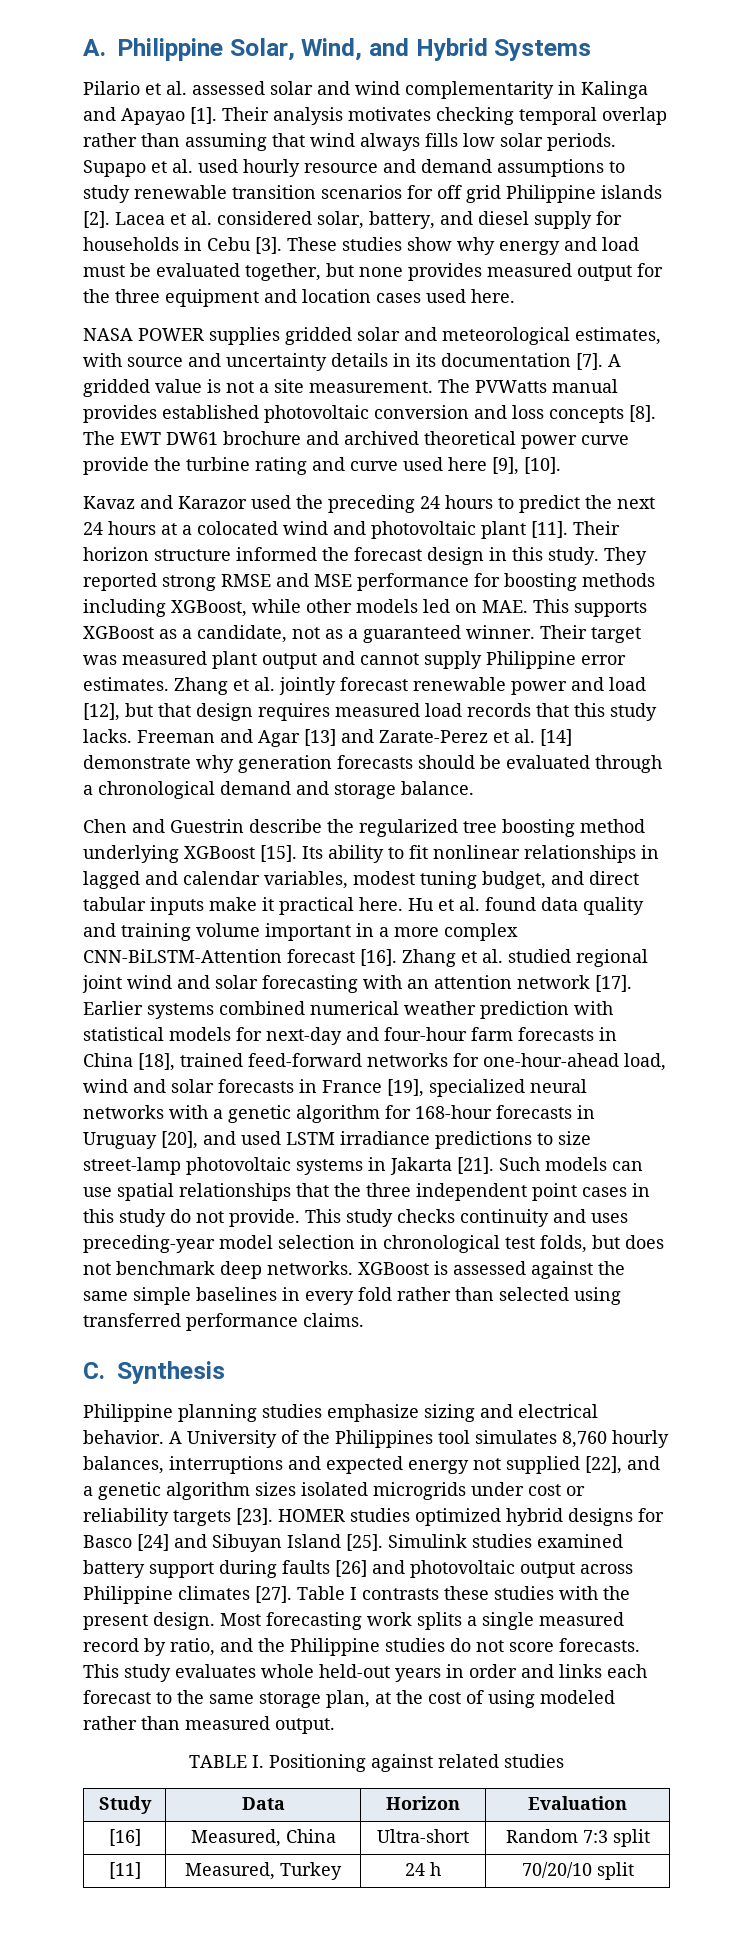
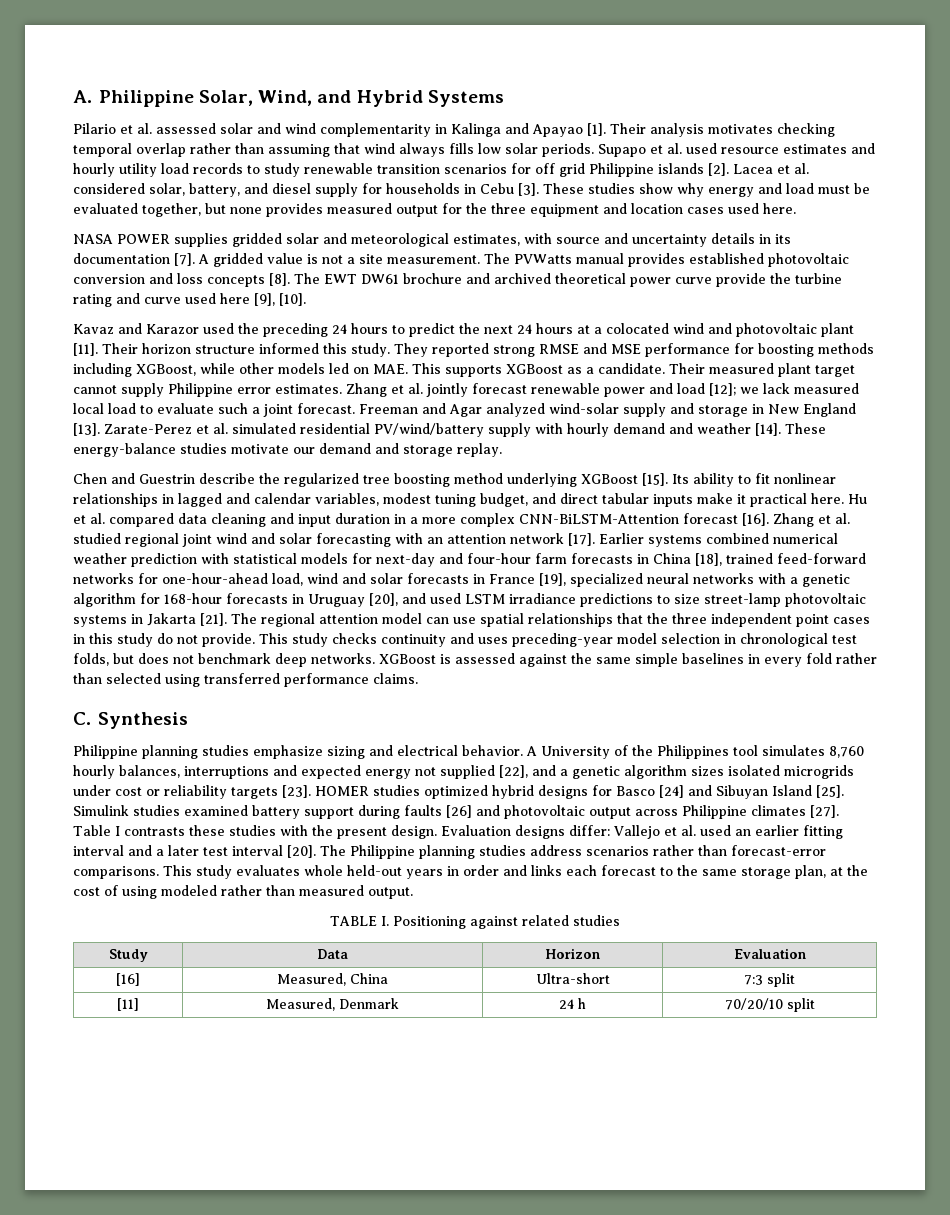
[243,159,604,177] hourly resource and demand assumptions -> [721,143,875,154] [73,163,243,177] resource estimates and hourly utility load records
[322,547,507,565] the forecast design in -> (319, 348) none
[197,625,641,643] [83,651,355,669] candidate, not as a guaranteed winner. Their target was measured plant output and -> [598,363,855,377] candidate. Their measured plant target
[83,703,657,721] [83,729,572,747] [83,755,662,773] [83,781,215,799] [12], but that design requires measured load records that this study lacks. Freeman and Agar [13] and Zarate-Perez et al. [14] demonstrate why generation forecasts should be evaluated through a chronological -> [709,383,859,396] [73,403,856,417] [73,423,826,437] [73,443,315,457] [12]; we lack measured local load to evaluate such a joint forecast. Freeman and Agar analyzed wind-solar supply and storage in New England [13]. Zarate-Perez et al. simulated residential PV/wind/battery supply with hourly demand and weather [14]. These energy-balance studies motivate our
[401,781,474,795] balance. -> [457,443,502,457] replay.
[485,897,644,915] [83,923,351,941] found data quality and training volume important -> [109,513,390,527] compared data cleaning and input duration
[499,1157,607,1171] Such models -> [231,613,422,627] The regional attention model
[220,1612,624,1630] [83,1638,640,1656] Most forecasting work splits a single measured record by ratio, and the Philippine studies do not score forecasts. -> [441,825,843,839] [73,845,826,859] [73,866,159,879] Evaluation designs differ: Vallejo et al. used an earlier fitting interval and a later test interval [20]. The Philippine planning studies address scenarios rather than forecast-error comparisons.
[505,1829,578,1843] Random -> (610, 978) none
[280,1862,342,1880] Turkey -> [339,998,399,1009] Denmark

